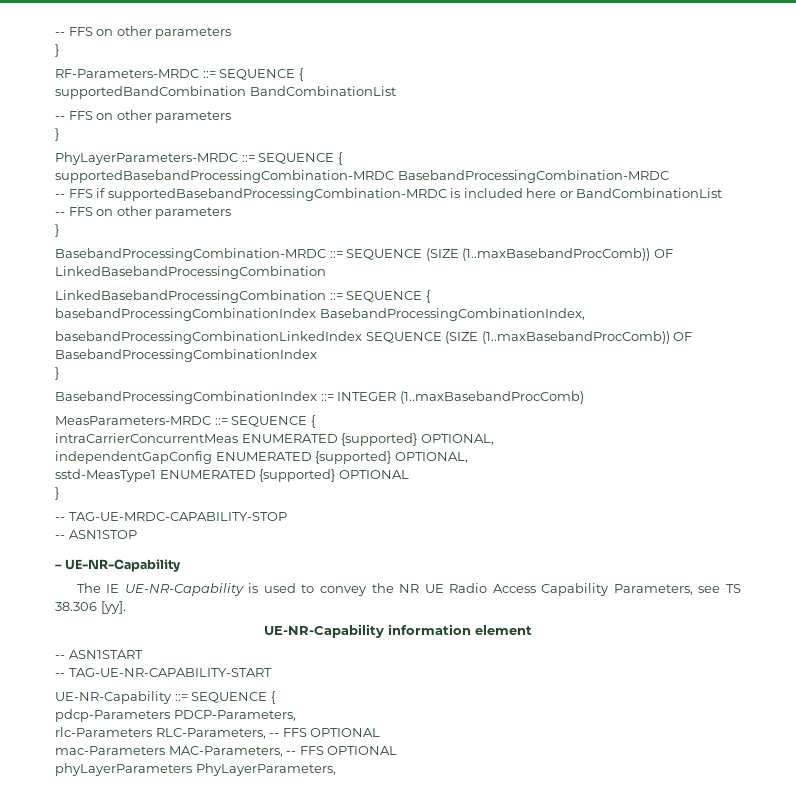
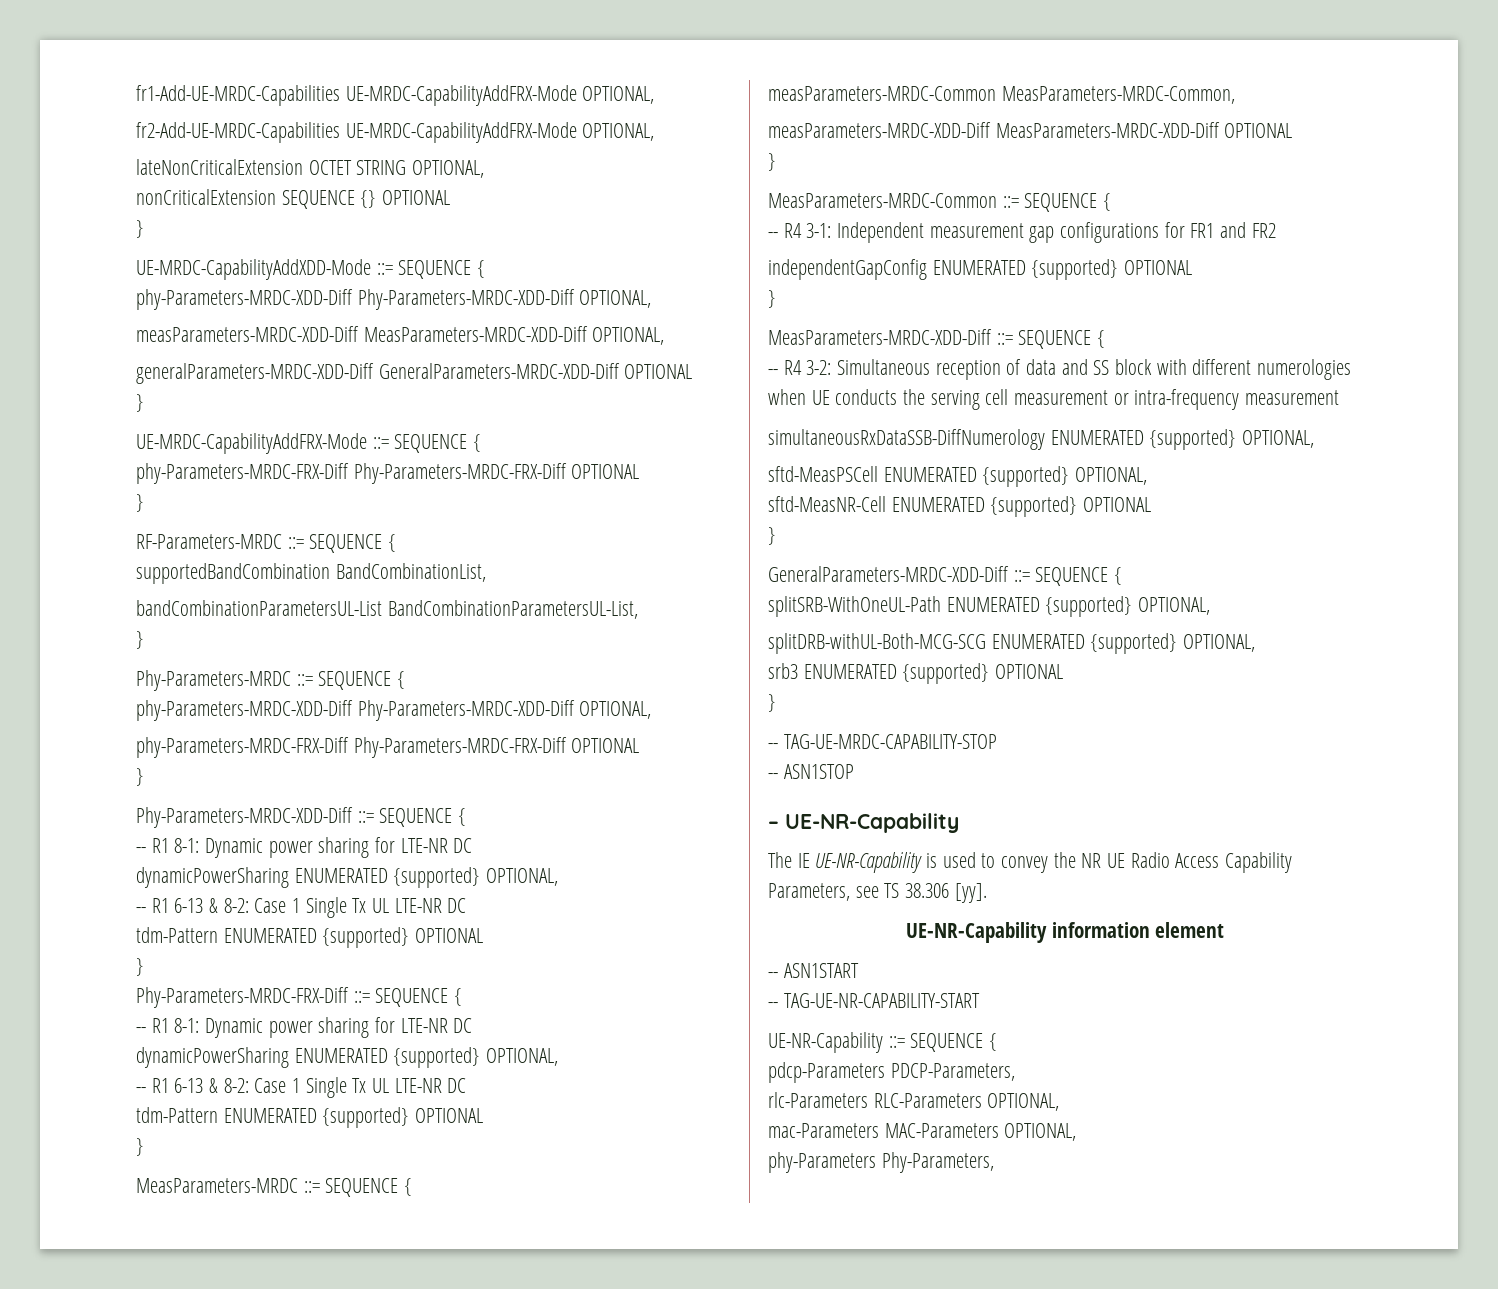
[55,26,232,39] -- FFS on other parameters -> [136,85,655,106] [136,122,655,143] [136,159,485,178] [136,189,451,209] [136,220,144,238] [136,259,486,280] [136,289,652,310] [136,326,665,345] [136,363,693,384] [136,394,144,412] [136,433,482,454] [136,463,640,484] fr1-Add-UE-MRDC-Capabilities UE-MRDC-CapabilityAddFRX-Mode OPTIONAL, // fr2-Add-UE-MRDC-Capabilities UE-MRDC-CapabilityAddFRX-Mode OPTIONAL, // lateNonCriticalExtension OCTET STRING OPTIONAL, // nonCriticalExtension SEQUENCE {} OPTIONAL // } // UE-MRDC-CapabilityAddXDD-Mode ::= SEQUENCE { // phy-Parameters-MRDC-XDD-Diff Phy-Parameters-MRDC-XDD-Diff OPTIONAL, // measParameters-MRDC-XDD-Diff MeasParameters-MRDC-XDD-Diff OPTIONAL, // generalParameters-MRDC-XDD-Diff GeneralParameters-MRDC-XDD-Diff OPTIONAL // } // UE-MRDC-CapabilityAddFRX-Mode ::= SEQUENCE { // phy-Parameters-MRDC-FRX-Diff Phy-Parameters-MRDC-FRX-Diff OPTIONAL
[249,86,396,96] [55,110,232,123] [55,128,59,141] [55,152,343,165] [55,170,669,183] [55,188,723,201] [55,206,232,219] [55,224,59,237] [55,248,673,261] [55,266,326,279] [55,290,431,303] [55,308,585,321] [55,331,693,344] [55,349,317,362] [55,367,59,380] [55,391,584,404] [55,415,316,428] [55,433,494,446] [55,451,468,464] [55,469,156,482] BandCombinationList // -- FFS on other parameters // } // PhyLayerParameters-MRDC ::= SEQUENCE { // supportedBasebandProcessingCombination-MRDC BasebandProcessingCombination-MRDC // -- FFS if supportedBasebandProcessingCombination-MRDC is included here or BandCombinationList // -- FFS on other parameters // } // BasebandProcessingCombination-MRDC ::= SEQUENCE (SIZE (1..maxBasebandProcComb)) OF LinkedBasebandProcessingCombination // LinkedBasebandProcessingCombination ::= SEQUENCE { // basebandProcessingCombinationIndex BasebandProcessingCombinationIndex, // basebandProcessingCombinationLinkedIndex SEQUENCE (SIZE (1..maxBasebandProcComb)) OF BasebandProcessingCombinationIndex // } // BasebandProcessingCombinationIndex ::= INTEGER (1..maxBasebandProcComb) // MeasParameters-MRDC ::= SEQUENCE { // intraCarrierConcurrentMeas ENUMERATED {supported} OPTIONAL, // independentGapConfig ENUMERATED {supported} OPTIONAL, // sstd-MeasType1 -> [335,563,486,582] [136,600,638,619] [136,631,144,649] [136,670,406,691] [136,700,652,721] [136,737,640,758] [136,768,144,786] [136,807,467,828] [136,837,473,858] [136,867,558,888] [136,897,467,918] [136,927,483,948] [136,958,144,976] [136,987,463,1008] [136,1017,473,1038] [136,1047,558,1068] [136,1077,467,1098] [136,1107,483,1128] [136,1138,144,1156] [136,1178,413,1197] [768,86,1235,104] [768,122,1293,138] [768,153,776,171] [768,193,1112,212] [768,222,1276,243] [768,259,1192,280] [768,290,776,308] [768,329,1106,349] [768,359,1352,380] [768,389,1340,410] [768,429,1314,450] [768,466,1147,487] [768,496,1151,517] [768,527,776,545] [768,566,1123,586] [768,596,1210,617] [768,633,1255,654] [768,663,798,679] BandCombinationList, // bandCombinationParametersUL-List BandCombinationParametersUL-List, // } // Phy-Parameters-MRDC ::= SEQUENCE { // phy-Parameters-MRDC-XDD-Diff Phy-Parameters-MRDC-XDD-Diff OPTIONAL, // phy-Parameters-MRDC-FRX-Diff Phy-Parameters-MRDC-FRX-Diff OPTIONAL // } // Phy-Parameters-MRDC-XDD-Diff ::= SEQUENCE { // -- R1 8-1: Dynamic power sharing for LTE-NR DC // dynamicPowerSharing ENUMERATED {supported} OPTIONAL, // -- R1 6-13 & 8-2: Case 1 Single Tx UL LTE-NR DC // tdm-Pattern ENUMERATED {supported} OPTIONAL // } // Phy-Parameters-MRDC-FRX-Diff ::= SEQUENCE { // -- R1 8-1: Dynamic power sharing for LTE-NR DC // dynamicPowerSharing ENUMERATED {supported} OPTIONAL, // -- R1 6-13 & 8-2: Case 1 Single Tx UL LTE-NR DC // tdm-Pattern ENUMERATED {supported} OPTIONAL // } // MeasParameters-MRDC ::= SEQUENCE { // measParameters-MRDC-Common MeasParameters-MRDC-Common, // measParameters-MRDC-XDD-Diff MeasParameters-MRDC-XDD-Diff OPTIONAL // } // MeasParameters-MRDC-Common ::= SEQUENCE { // -- R4 3-1: Independent measurement gap configurations for FR1 and FR2 // independentGapConfig ENUMERATED {supported} OPTIONAL // } // MeasParameters-MRDC-XDD-Diff ::= SEQUENCE { // -- R4 3-2: Simultaneous reception of data and SS block with different numerologies when UE conducts the serving cell measurement or intra-frequency measurement // simultaneousRxDataSSB-DiffNumerology ENUMERATED {supported} OPTIONAL, // sftd-MeasPSCell ENUMERATED {supported} OPTIONAL, // sftd-MeasNR-Cell ENUMERATED {supported} OPTIONAL // } // GeneralParameters-MRDC-XDD-Diff ::= SEQUENCE { // splitSRB-WithOneUL-Path ENUMERATED {supported} OPTIONAL, // splitDRB-withUL-Both-MCG-SCG ENUMERATED {supported} OPTIONAL, // srb3
[155,728,381,739] [55,746,398,757] [55,763,336,776] RLC-Parameters, -- FFS OPTIONAL // mac-Parameters MAC-Parameters, -- FFS OPTIONAL // phyLayerParameters PhyLayerParameters, -> [873,1093,1060,1111] [768,1123,1077,1141] [768,1152,994,1173] RLC-Parameters OPTIONAL, // mac-Parameters MAC-Parameters OPTIONAL, // phy-Parameters Phy-Parameters,

